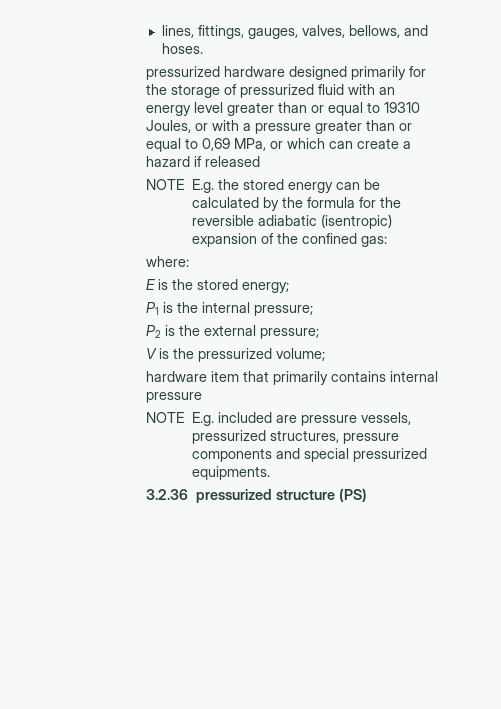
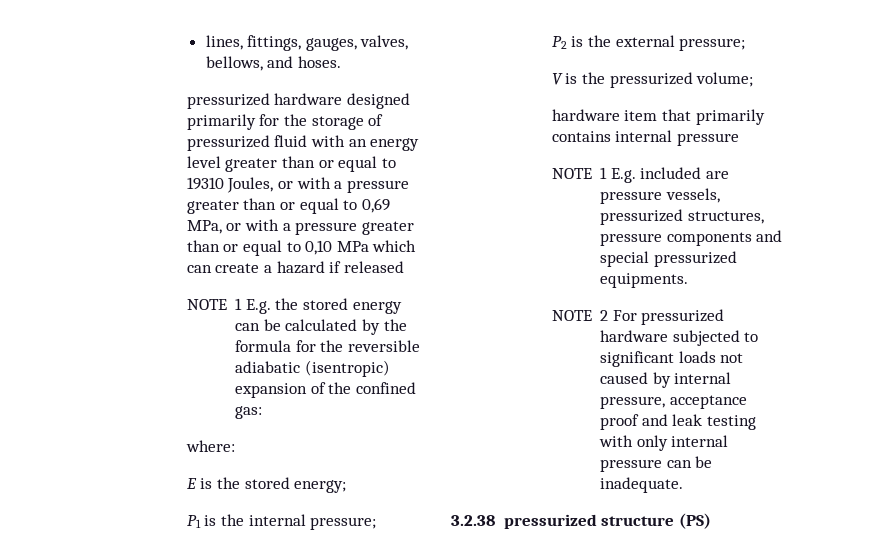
(284, 145) none -> [244,219,414,235] [186,240,369,256] with a pressure greater than or equal to 0,10 MPa
(185, 184) none -> [235,298,243,310] 1
(185, 417) none -> [600,167,608,179] 1
[146,489,189,500] 3.2.36 -> [551,309,725,325] [600,330,759,346] [600,351,744,367] [600,372,732,388] [600,395,747,409] [600,414,757,430] [599,435,729,451] [600,456,713,472] [600,477,684,493] [451,515,495,526] NOTE 2 For pressurized hardware subjected to significant loads not caused by internal pressure, acceptance proof and leak testing with only internal pressure can be inadequate. // 3.2.38

